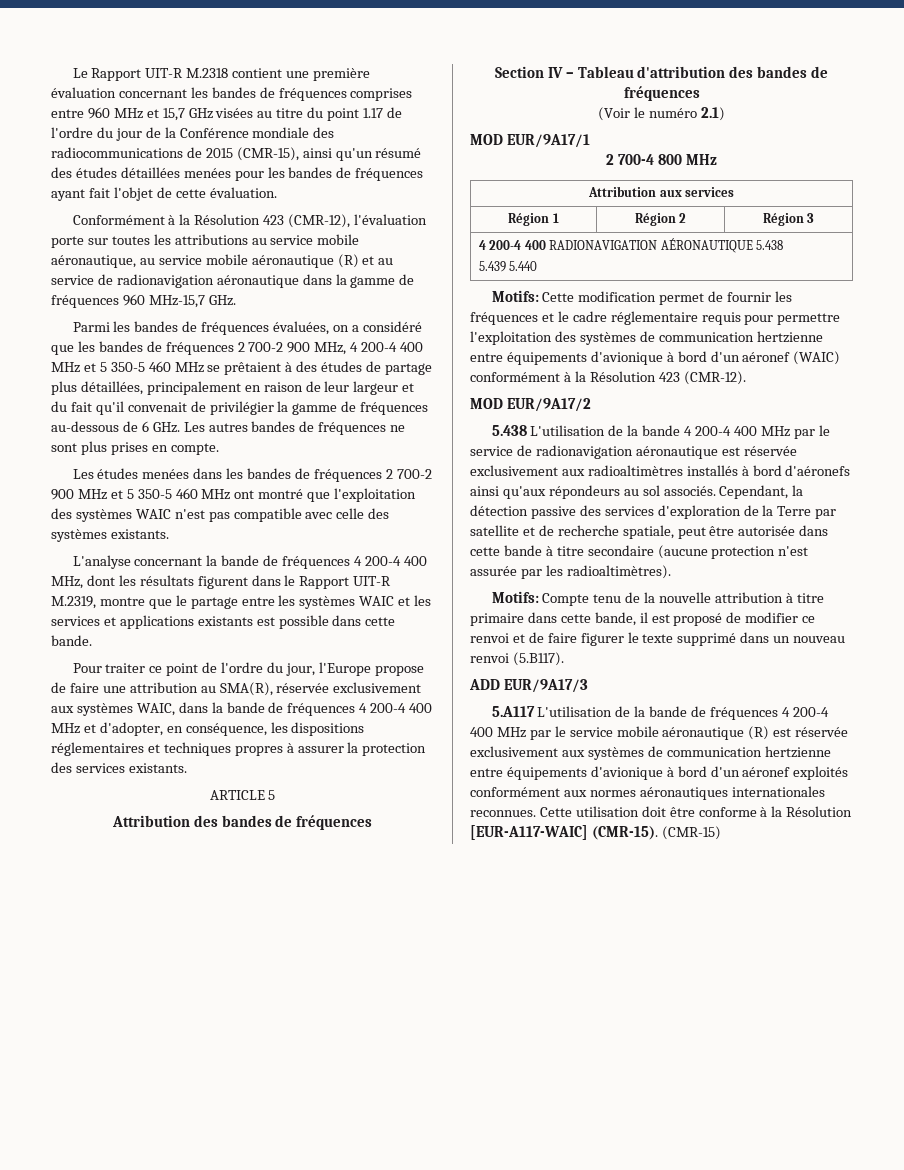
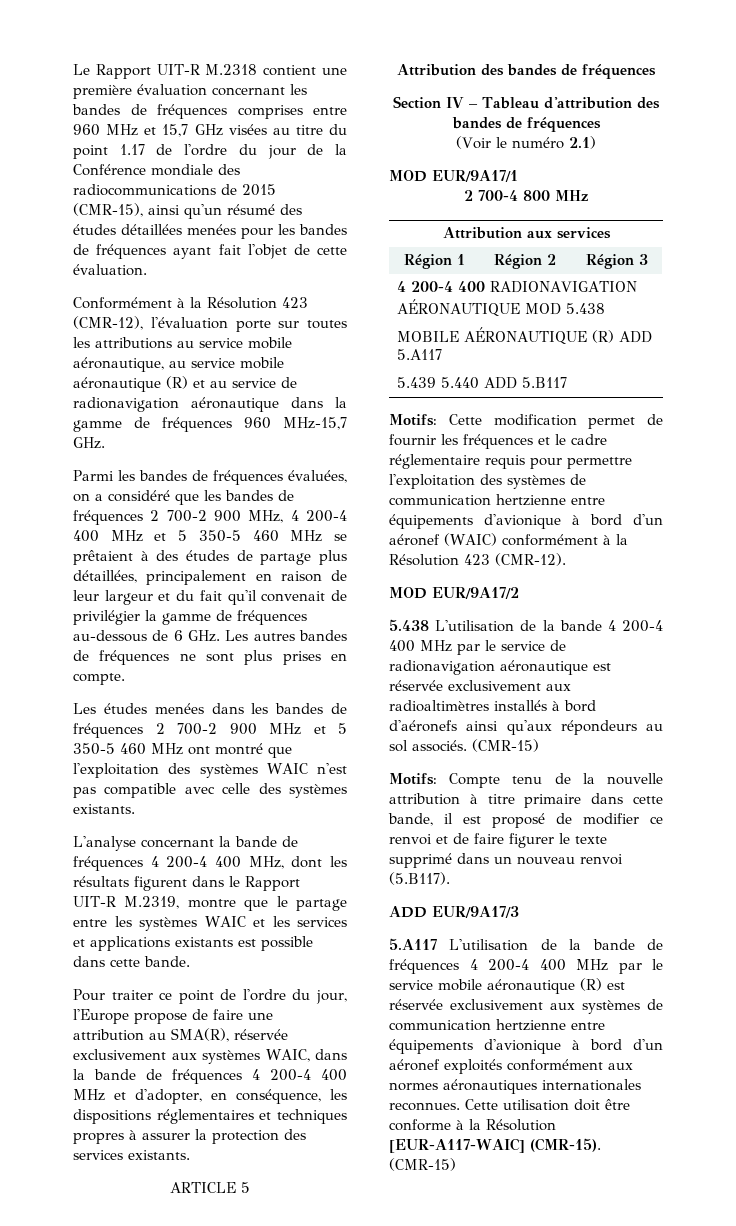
[756,240,784,250] 5.438 -> [524,303,605,315] [396,327,652,345] [396,349,442,360] MOD 5.438 // MOBILE AÉRONAUTIQUE (R) ADD 5.A117
(538, 266) none -> [483,377,567,389] ADD 5.B117
[719,485,804,499] [470,505,837,519] [470,525,829,539] [470,545,809,559] [470,565,671,579] Cependant, la détection passive des services d'exploration de la Terre par satellite et de recherche spatiale, peut être autorisée dans cette bande à titre secondaire (aucune protection n'est assurée par les radioaltimètres). -> [472,739,539,752] (CMR-15)

